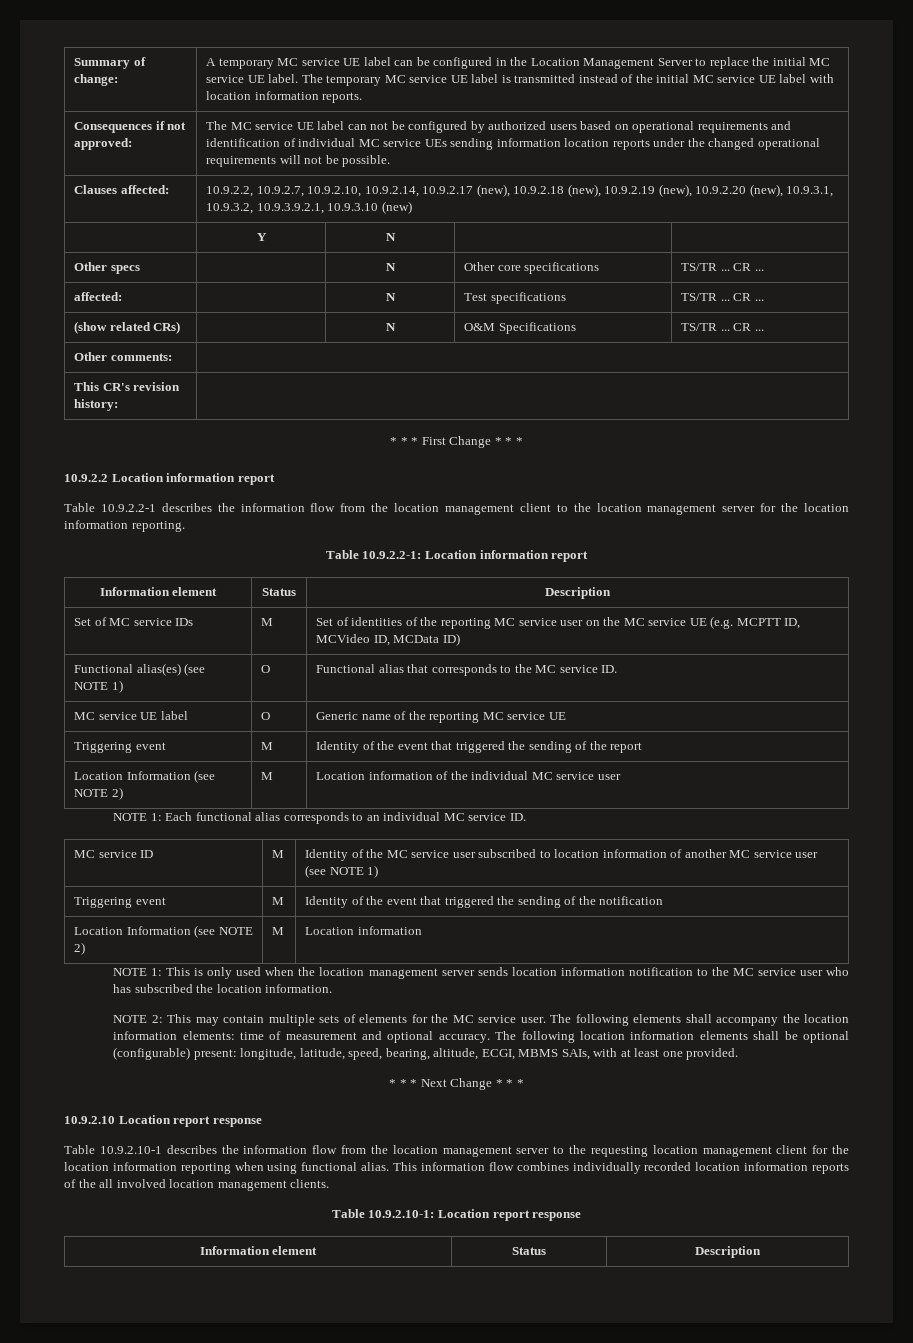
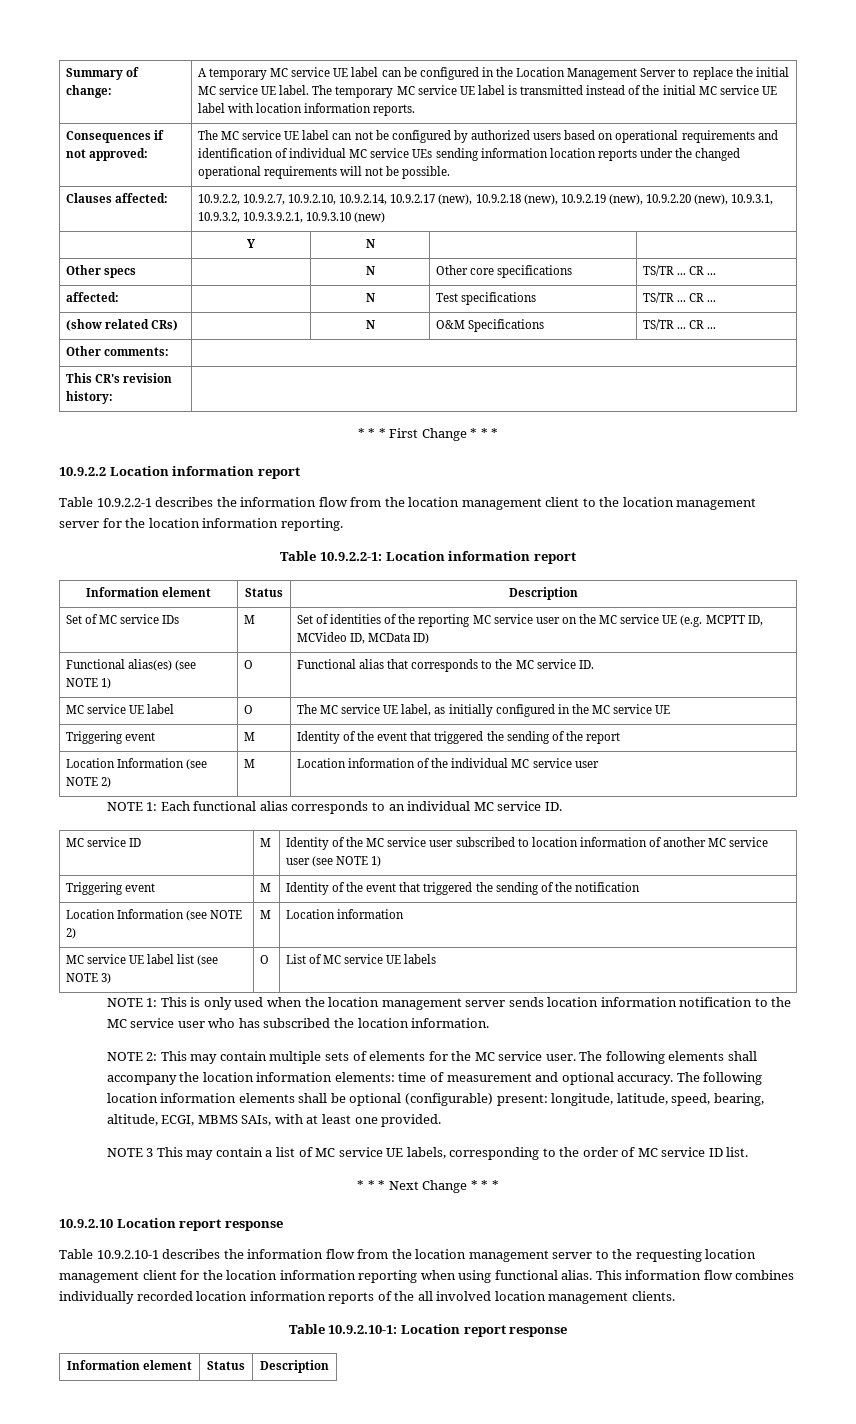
[316,711,480,723] Generic name of the reporting -> [296,704,589,717] The MC service UE label, as initially configured in the
(422, 930) none -> [65,954,219,966] [65,973,112,984] [259,955,269,964] [285,954,437,964] // MC service UE label list (see NOTE 3) | O | List of MC service UE labels
(739, 1054) none -> [106,1147,749,1160] // NOTE 3 This may contain a list of MC service UE labels, corresponding to the order of MC service ID list.

